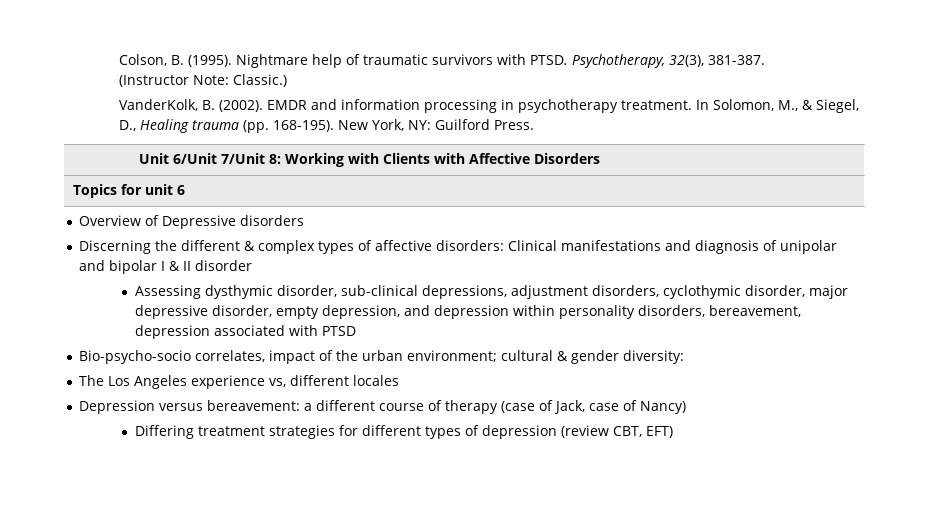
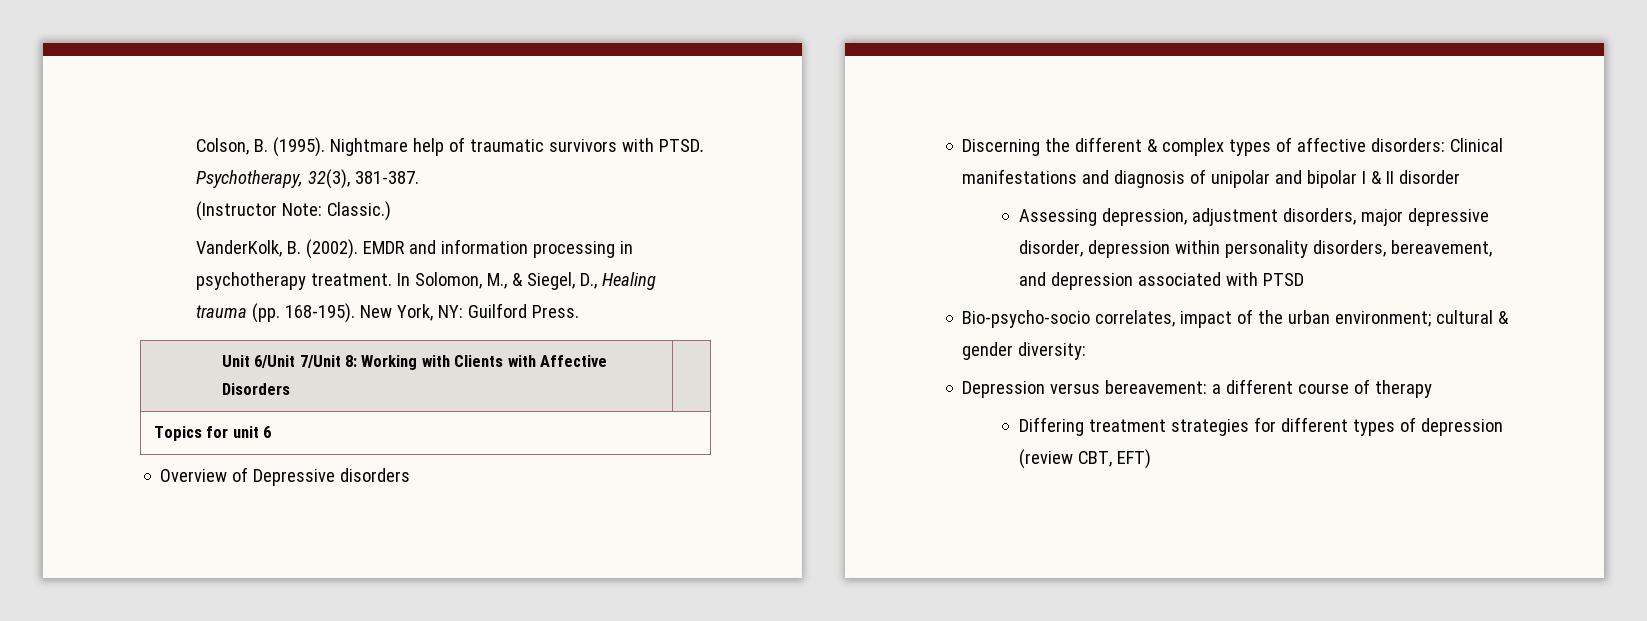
[204,285,848,299] [134,305,430,319] dysthymic disorder, sub-clinical depressions, adjustment disorders, cyclothymic disorder, major depressive disorder, empty depression, and -> [1101,208,1489,226] [1018,240,1083,257] depression, adjustment disorders, major depressive disorder,
(801, 311) none -> [1018,272,1046,286] and
[79,375,400,389] // The Los Angeles experience vs, different locales -> (1087, 351) none
[501,400,687,414] (case of Jack, case of Nancy) -> (1433, 389) none

